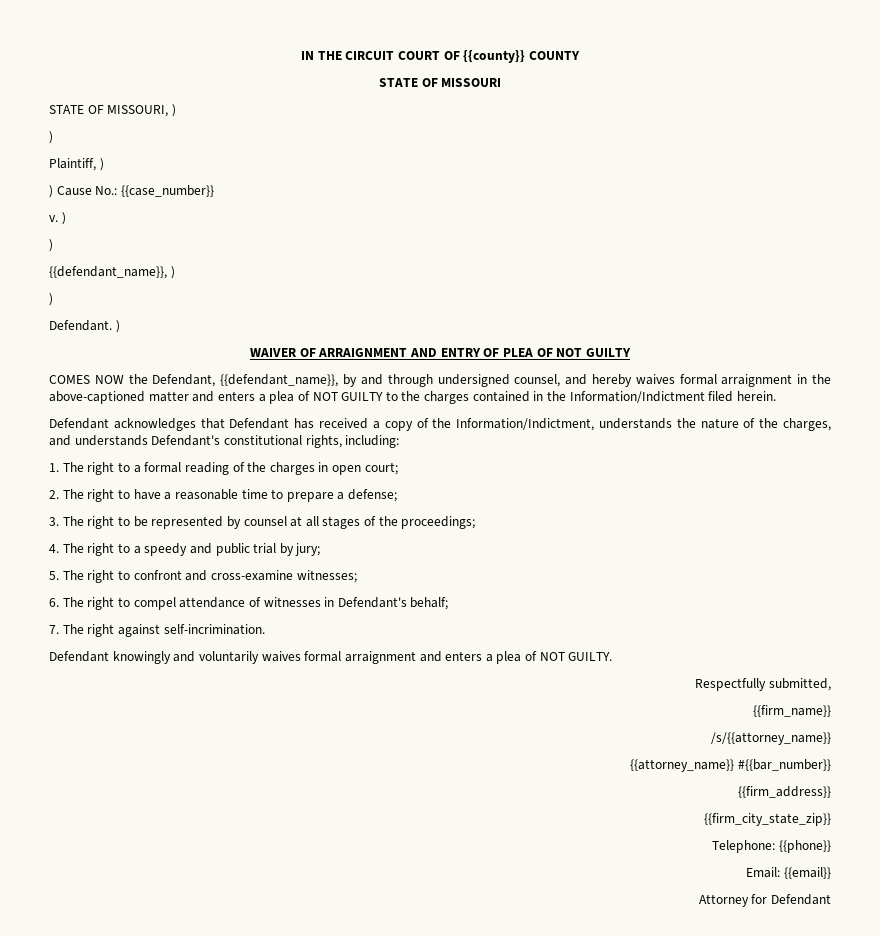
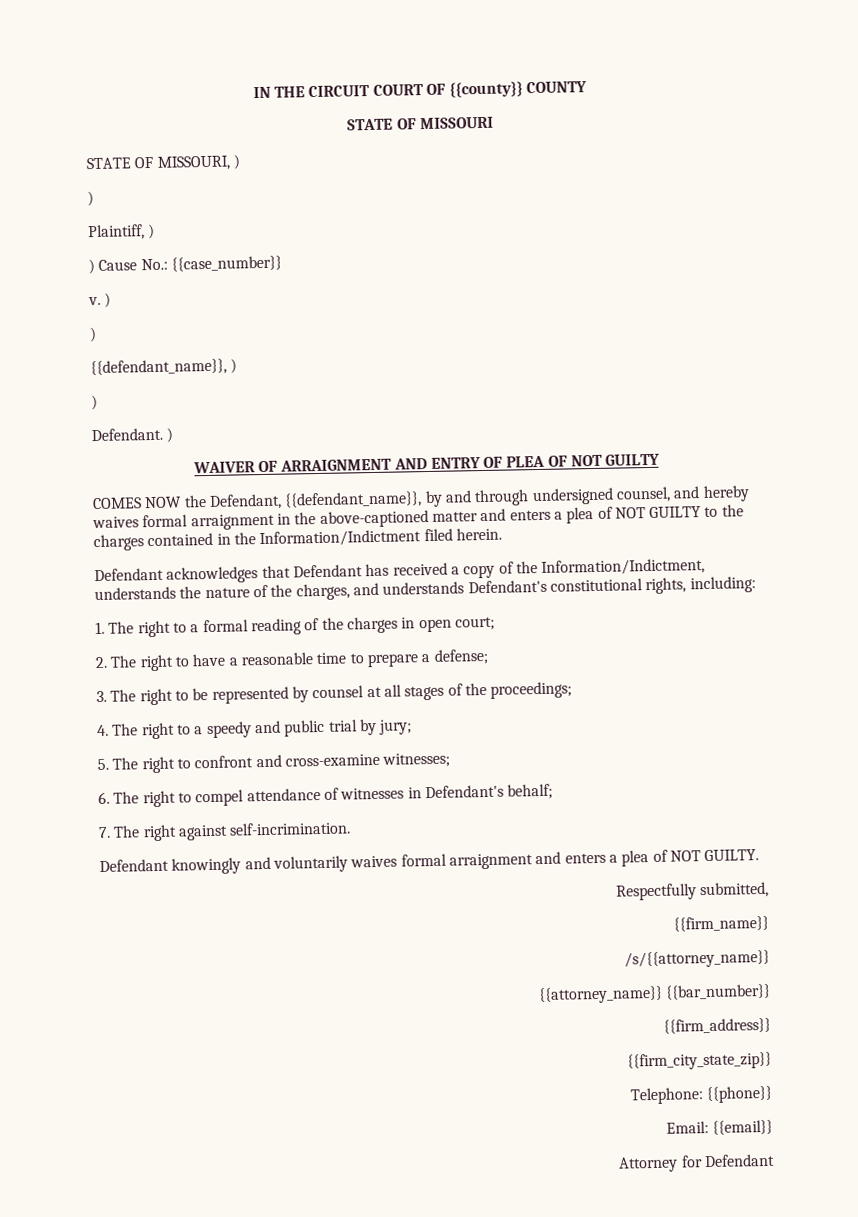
[738,759,831,771] #{{bar_number}} -> [665,983,772,1000] {{bar_number}}

